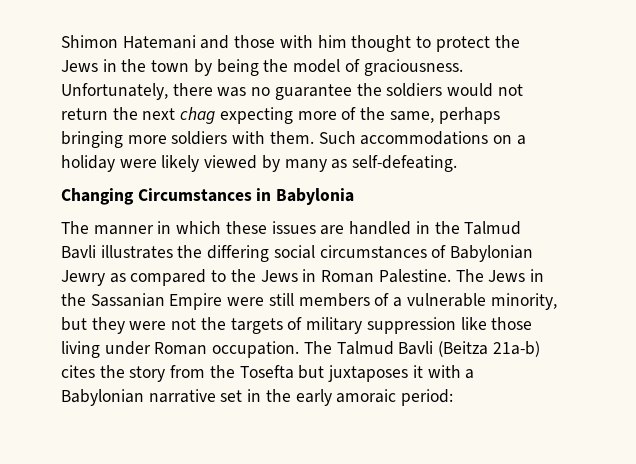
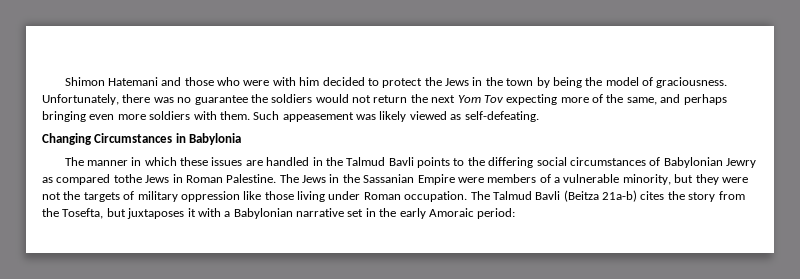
(276, 41) none -> [217,77,270,86] who were
[351,35,412,52] thought -> [322,77,365,86] decided
[180,107,216,124] chag -> [457,95,504,103] Yom Tov
(434, 117) none -> [660,94,681,103] and
(123, 139) none -> [89,114,115,120] even
[360,131,526,145] [61,155,327,172] accommodations on a holiday were likely viewed by many -> [282,111,447,122] appeasement was likely viewed
[100,245,173,259] illustrates -> [417,157,465,168] points to
[211,269,256,282] to the -> [113,174,142,183] tothe
[268,293,294,306] still -> (484, 180) none
[366,317,456,334] suppression -> [180,191,240,202] oppression
[239,365,294,379] Tosefta -> [62,208,104,219] Tosefta,
[336,389,397,403] amoraic -> [428,208,474,217] Amoraic

